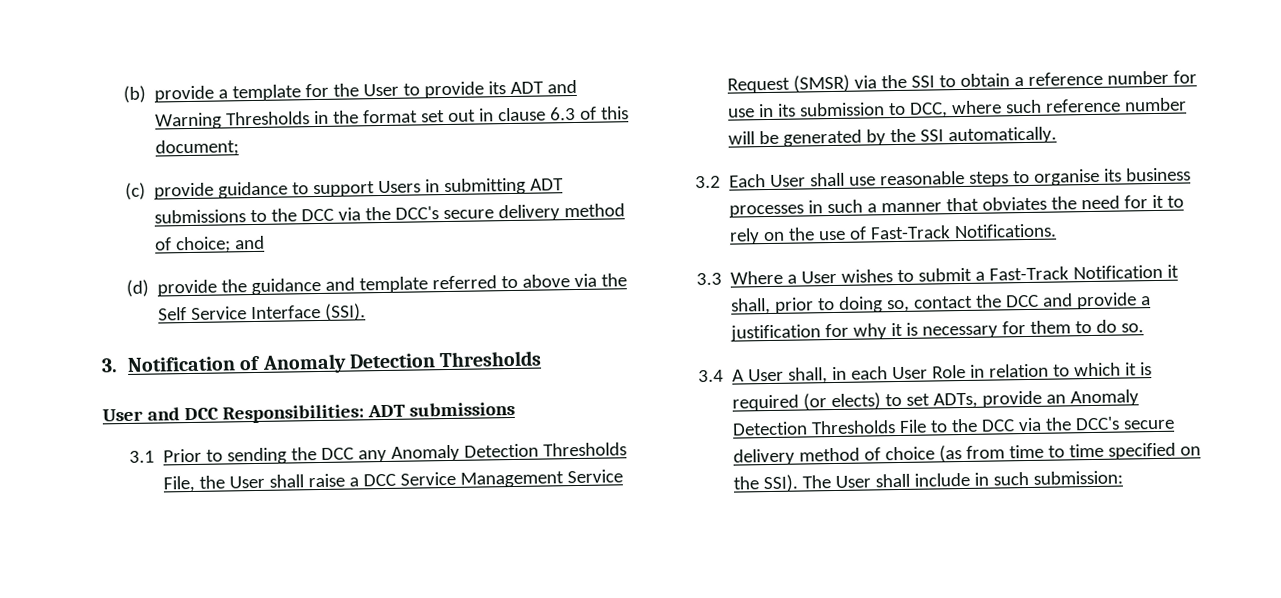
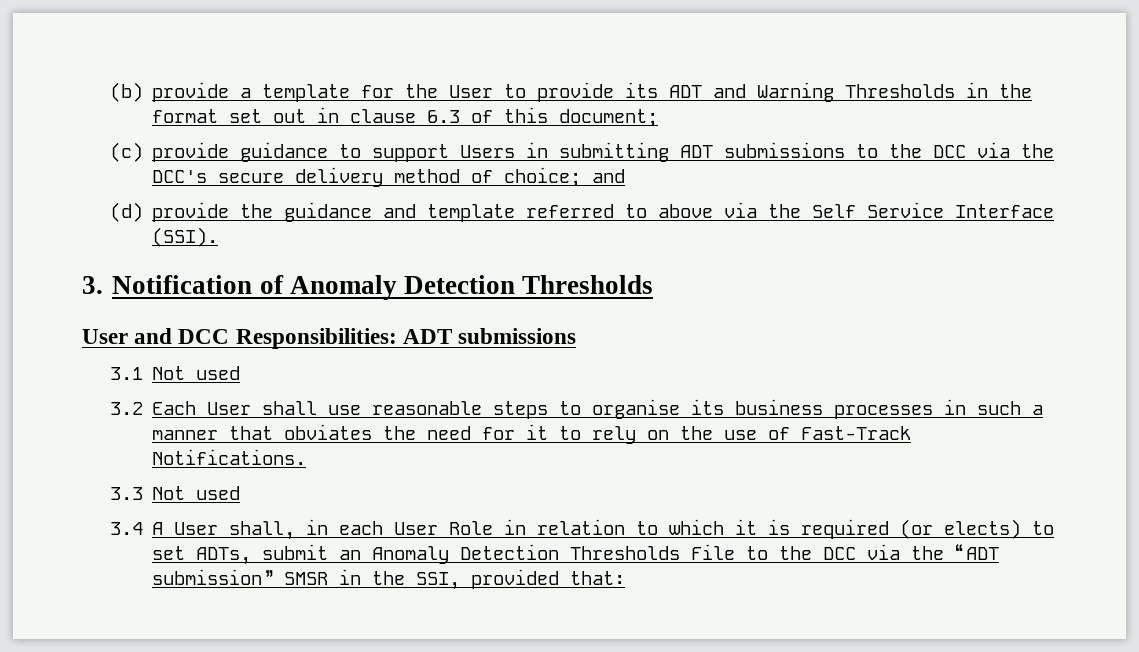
[163,442,628,465] [163,469,624,493] [727,70,1198,94] [728,97,1188,118] [728,126,1058,147] Prior to sending the DCC any Anomaly Detection Thresholds File, the User shall raise a DCC Service Management Service Request (SMSR) via the SSI to obtain a reference number for use in its submission to DCC, where such reference number will be generated by the SSI automatically. -> [152,366,241,380] Not used
[730,264,1180,285] [731,292,1152,315] [730,319,1145,342] Where a User wishes to submit a Fast-Track Notification it shall, prior to doing so, contact the DCC and provide a justification for why it is necessary for them to do so. -> [152,486,241,500] Not used
[982,390,1043,408] provide -> [262,544,329,560] submit
[1075,416,1176,431] [733,442,1202,466] [733,470,1124,493] DCC's secure delivery method of choice (as from time to time specified on the SSI). The User shall include in such submission: -> [955,544,1000,560] [152,569,626,590] “ADT submission” SMSR in the SSI, provided that:

